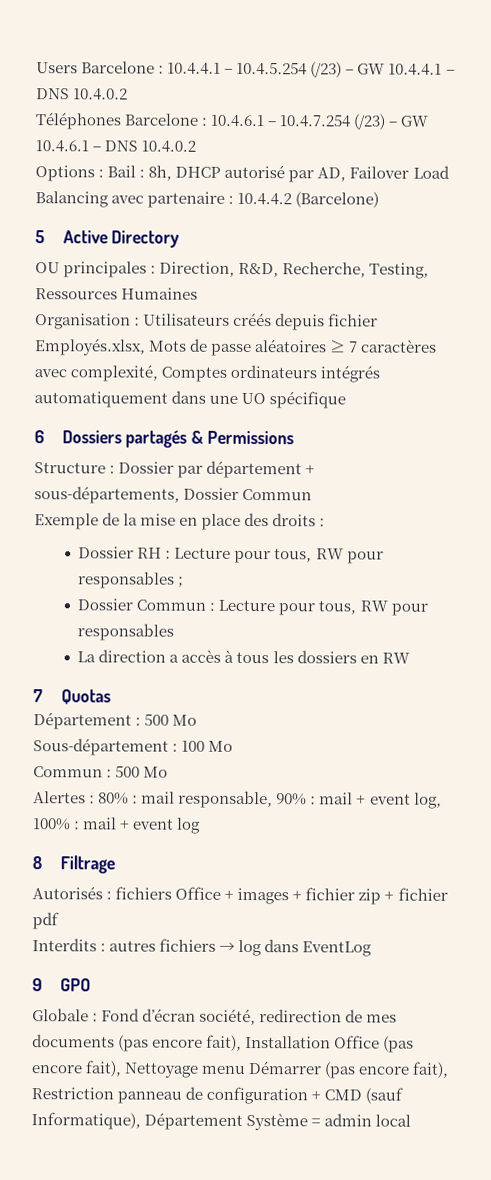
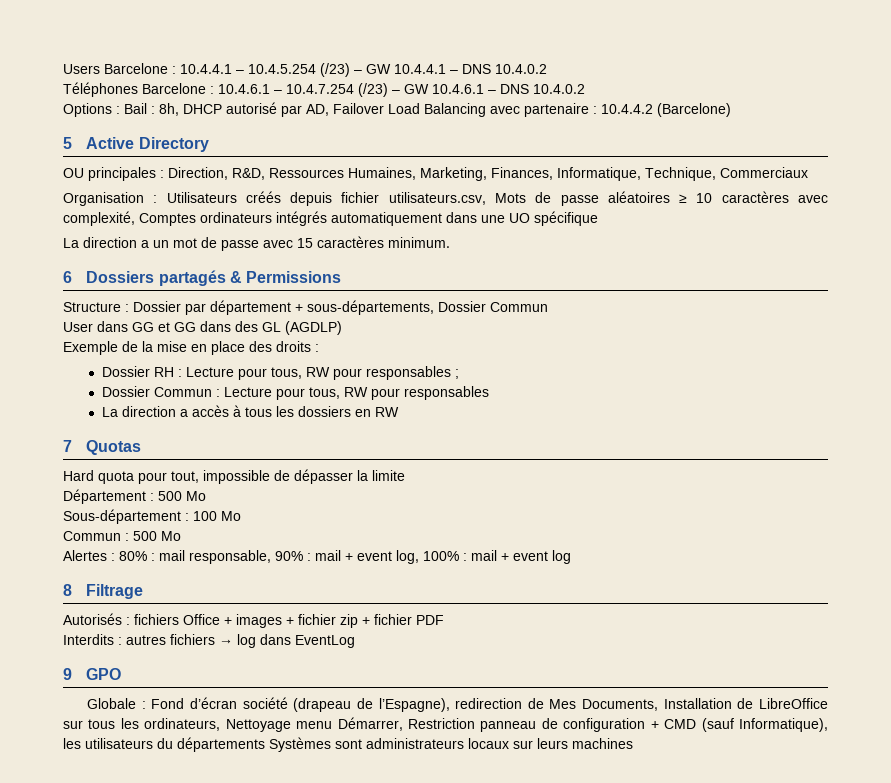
[282,262,430,279] [35,287,199,300] Recherche, Testing, Ressources Humaines -> [269,167,808,181] Ressources Humaines, Marketing, Finances, Informatique, Technique, Commerciaux
[34,338,146,356] Employés.xlsx, -> [388,192,486,205] utilisateurs.csv,
[348,341,359,353] 7 -> [696,193,713,203] 10
(347, 400) none -> [63,236,450,251] // La direction a un mot de passe avec 15 caractères minimum.
(313, 494) none -> [63,321,342,335] // User dans GG et GG dans des GL (AGDLP)
(111, 697) none -> [63,469,405,484] // Hard quota pour tout, impossible de dépasser la limite
[32,912,59,930] pdf -> [416,615,444,625] PDF
[199,1008,398,1026] [32,1034,415,1053] [31,1060,450,1079] société, redirection de mes documents (pas encore fait), Installation Office (pas encore fait), Nettoyage menu Démarrer (pas encore fait), -> [242,697,828,712] [63,717,403,732] société (drapeau de l’Espagne), redirection de Mes Documents, Installation de LibreOffice sur tous les ordinateurs, Nettoyage menu Démarrer,
[144,1112,412,1131] Département Système = admin local -> [63,737,633,752] les utilisateurs du départements Systèmes sont administrateurs locaux sur leurs machines

